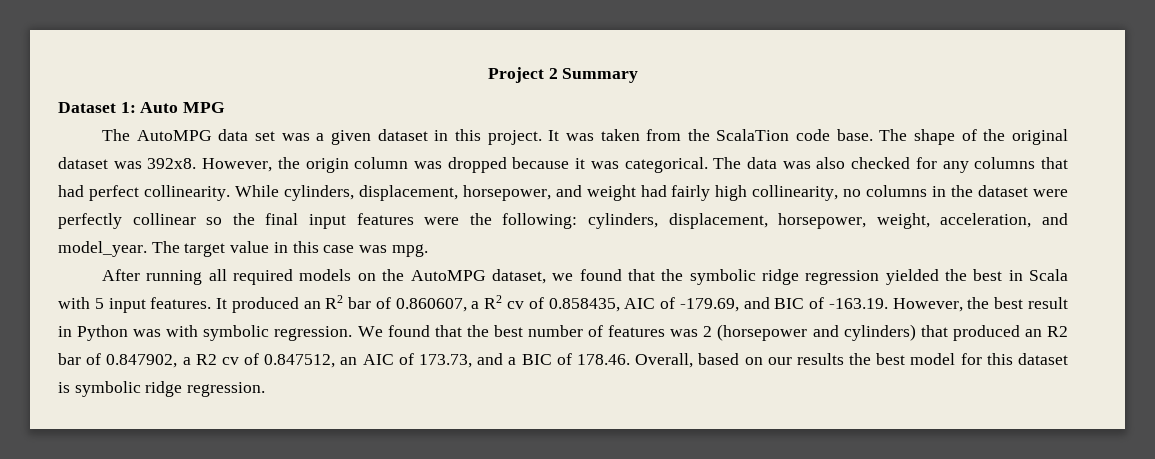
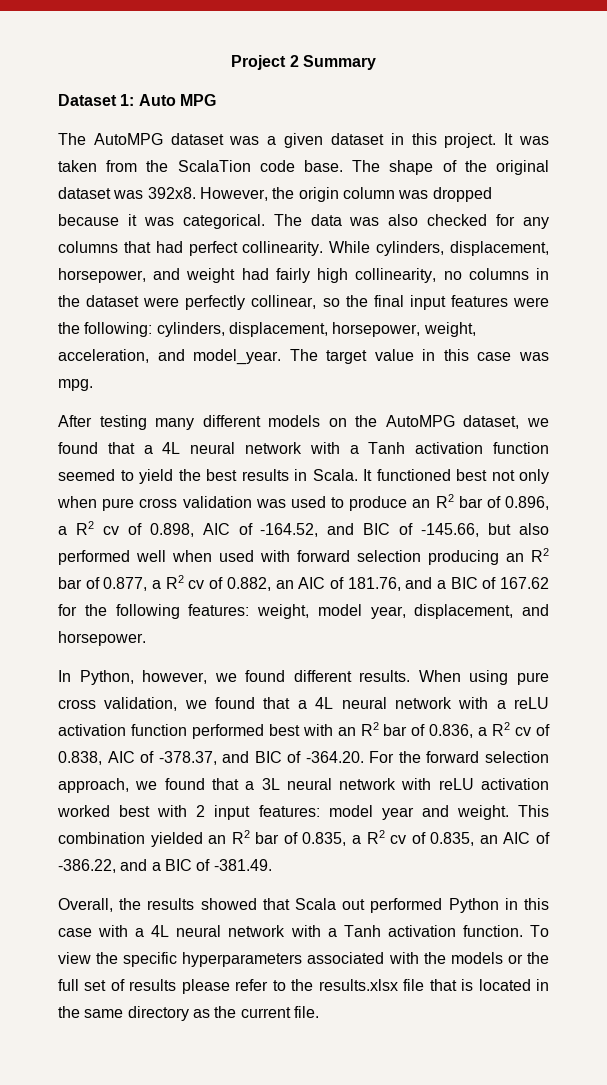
[218,129,276,141] data set -> [170,133,224,145] dataset
[132,213,196,225] collinear -> [251,295,317,309] collinear,
[146,269,294,285] running all required -> [99,415,261,430] testing many different
[661,269,1069,285] [58,295,1068,313] [58,324,1069,341] [58,353,1069,368] [58,381,266,397] the symbolic ridge regression yielded the best in Scala with 5 input features. It produced an R2 bar of 0.860607, a R2 cv of 0.858435, AIC of -179.69, and BIC of -163.19. However, the best result in Python was with symbolic regression. We found that the best number of features was 2 (horsepower and cylinders) that produced an R2 bar of 0.847902, a R2 cv of 0.847512, an AIC of 173.73, and a BIC of 178.46. Overall, based on our results the best model for this dataset is symbolic ridge regression. -> [143,442,549,454] [58,469,549,484] [57,494,550,511] [58,521,549,537] [58,548,549,565] [58,575,549,591] [58,604,549,619] [58,631,146,646] [58,670,549,685] [58,697,550,711] [58,722,550,739] [58,751,550,765] [58,778,550,793] [57,805,550,820] [58,830,550,847] [58,859,272,873] [58,898,549,913] [58,925,550,937] [58,952,549,967] [58,979,549,994] [58,1006,319,1021] a 4L neural network with a Tanh activation function seemed to yield the best results in Scala. It functioned best not only when pure cross validation was used to produce an R2 bar of 0.896, a R2 cv of 0.898, AIC of -164.52, and BIC of -145.66, but also performed well when used with forward selection producing an R2 bar of 0.877, a R2 cv of 0.882, an AIC of 181.76, and a BIC of 167.62 for the following features: weight, model year, displacement, and horsepower. // In Python, however, we found different results. When using pure cross validation, we found that a 4L neural network with a reLU activation function performed best with an R2 bar of 0.836, a R2 cv of 0.838, AIC of -378.37, and BIC of -364.20. For the forward selection approach, we found that a 3L neural network with reLU activation worked best with 2 input features: model year and weight. This combination yielded an R2 bar of 0.835, a R2 cv of 0.835, an AIC of -386.22, and a BIC of -381.49. // Overall, the results showed that Scala out performed Python in this case with a 4L neural network with a Tanh activation function. To view the specific hyperparameters associated with the models or the full set of results please refer to the results.xlsx file that is located in the same directory as the current file.

